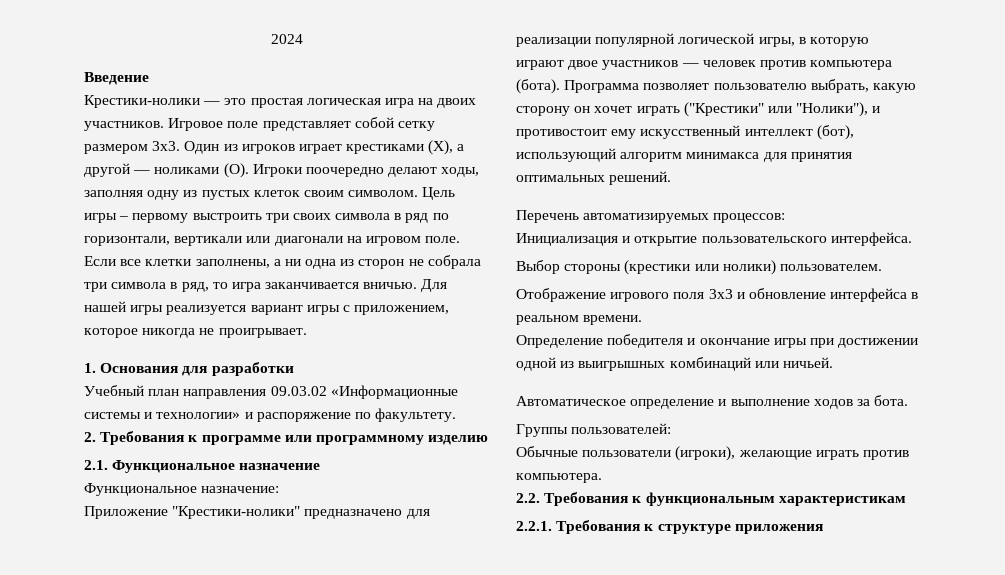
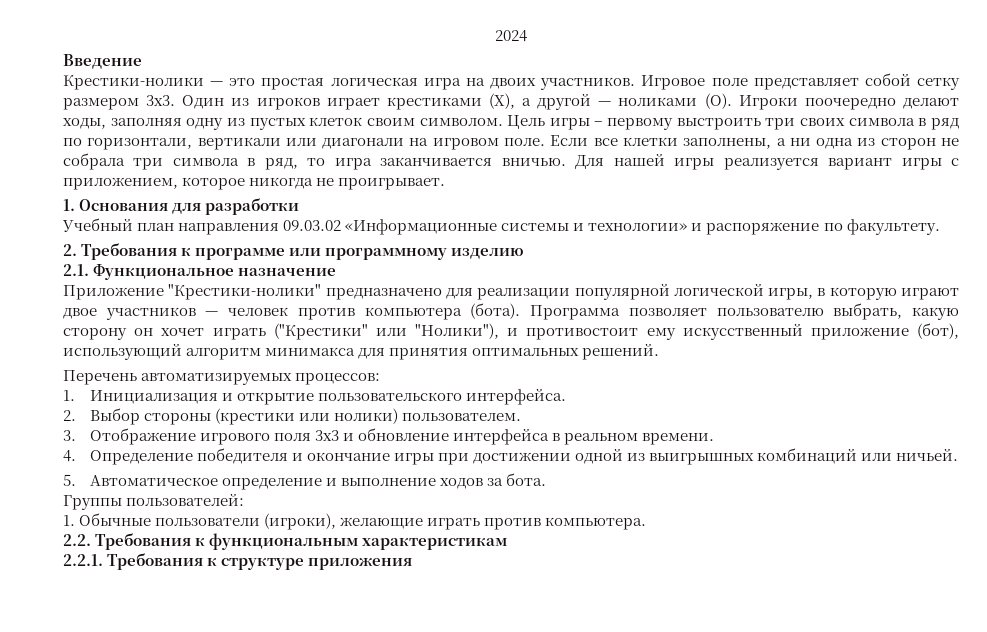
[84,483,280,496] // Функциональное назначение: -> (337, 272) none
[744,129,813,136] интеллект -> [810,327,909,340] приложение
(786, 218) none -> [63,390,75,401] 1.
(912, 239) none -> [63,410,76,421] 2.
(882, 267) none -> [63,430,76,441] 3.
(643, 320) none -> [63,450,76,462] 4.
(833, 362) none -> [63,474,76,486] 5.
(672, 428) none -> [63,515,75,526] 1.

